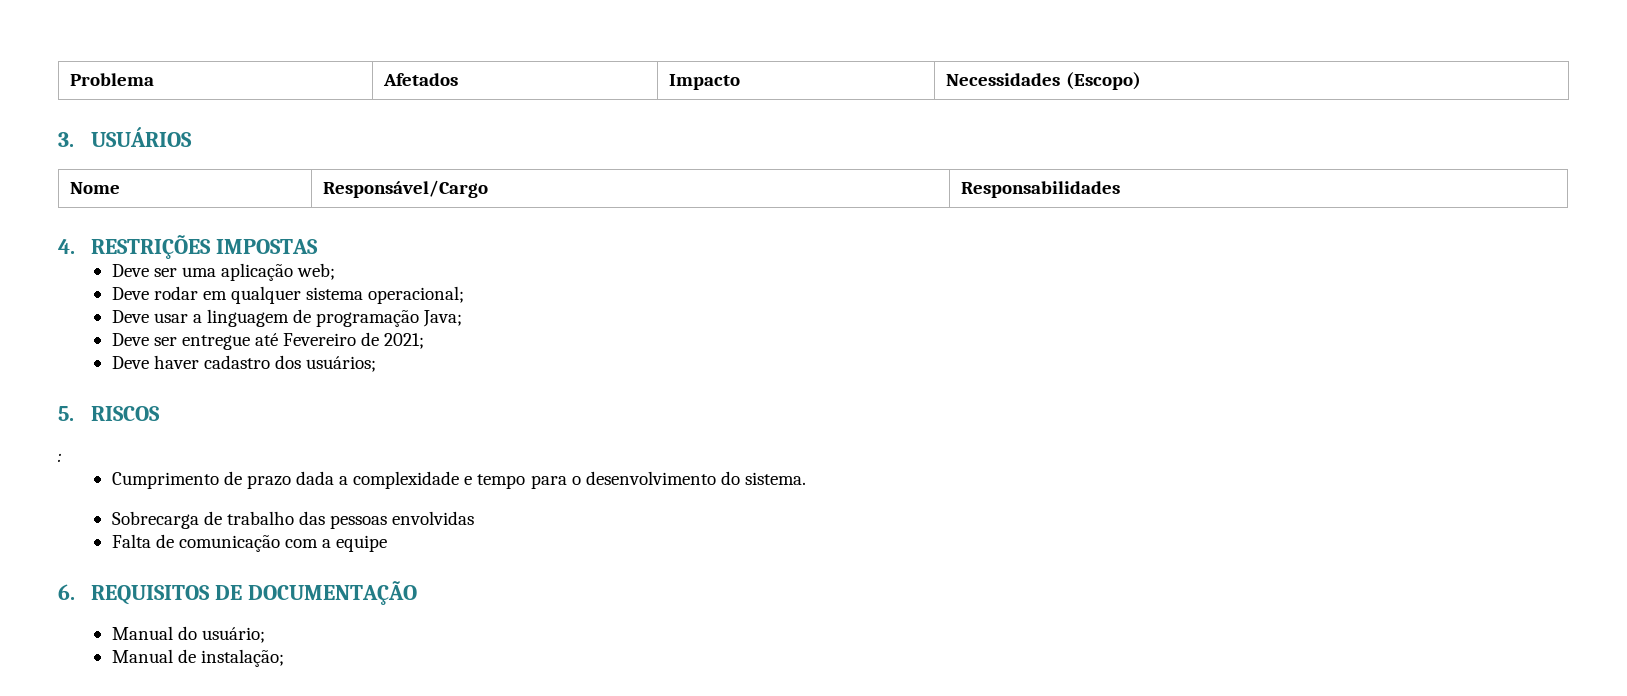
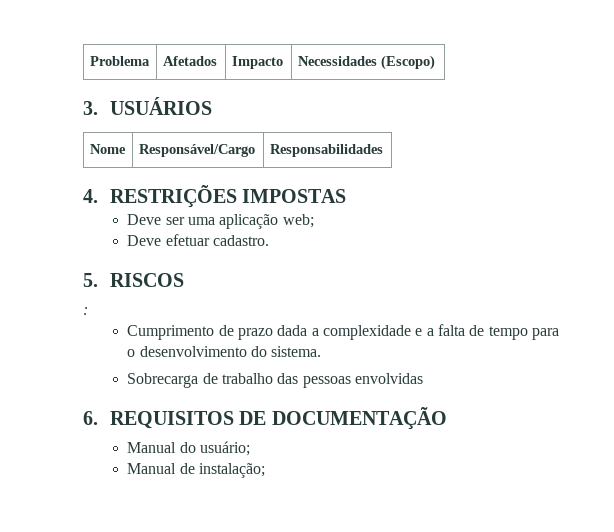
[153,286,465,304] [111,309,463,327] [111,332,425,350] [111,355,377,372] rodar em qualquer sistema operacional; // Deve usar a linguagem de programação Java; // Deve ser entregue até Fevereiro de 2021; // Deve haver cadastro dos usuários; -> [165,234,270,246] efetuar cadastro.
(473, 480) none -> [426,324,485,336] a falta de
[111,534,388,552] // Falta de comunicação com a equipe -> (423, 378) none

